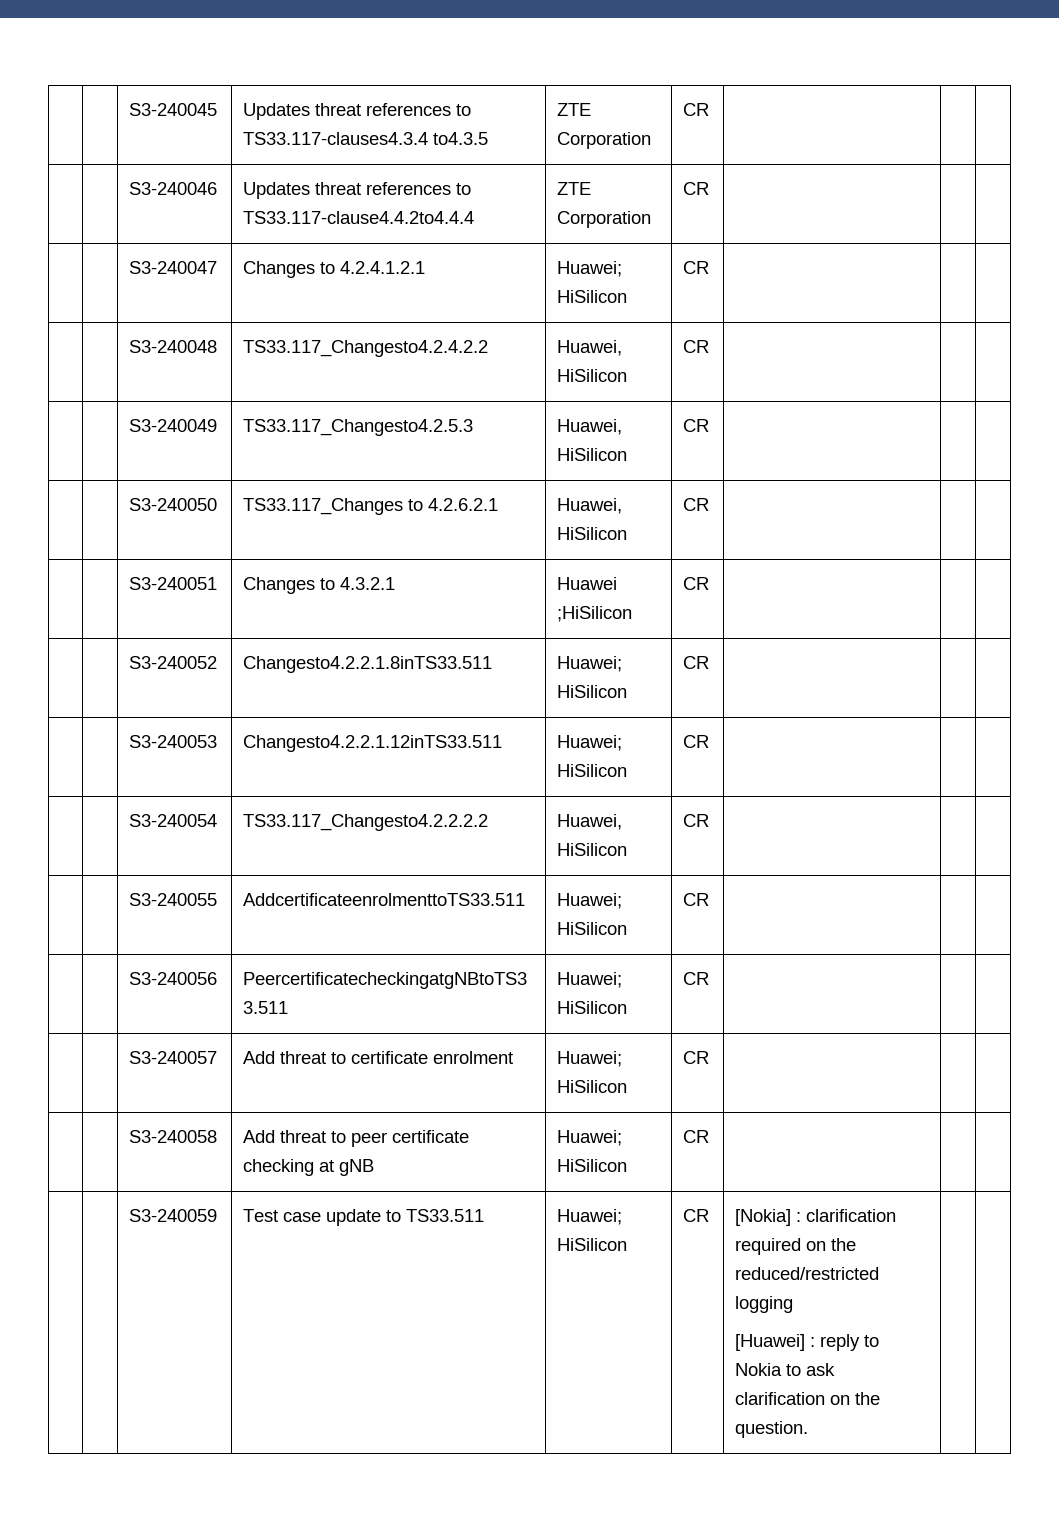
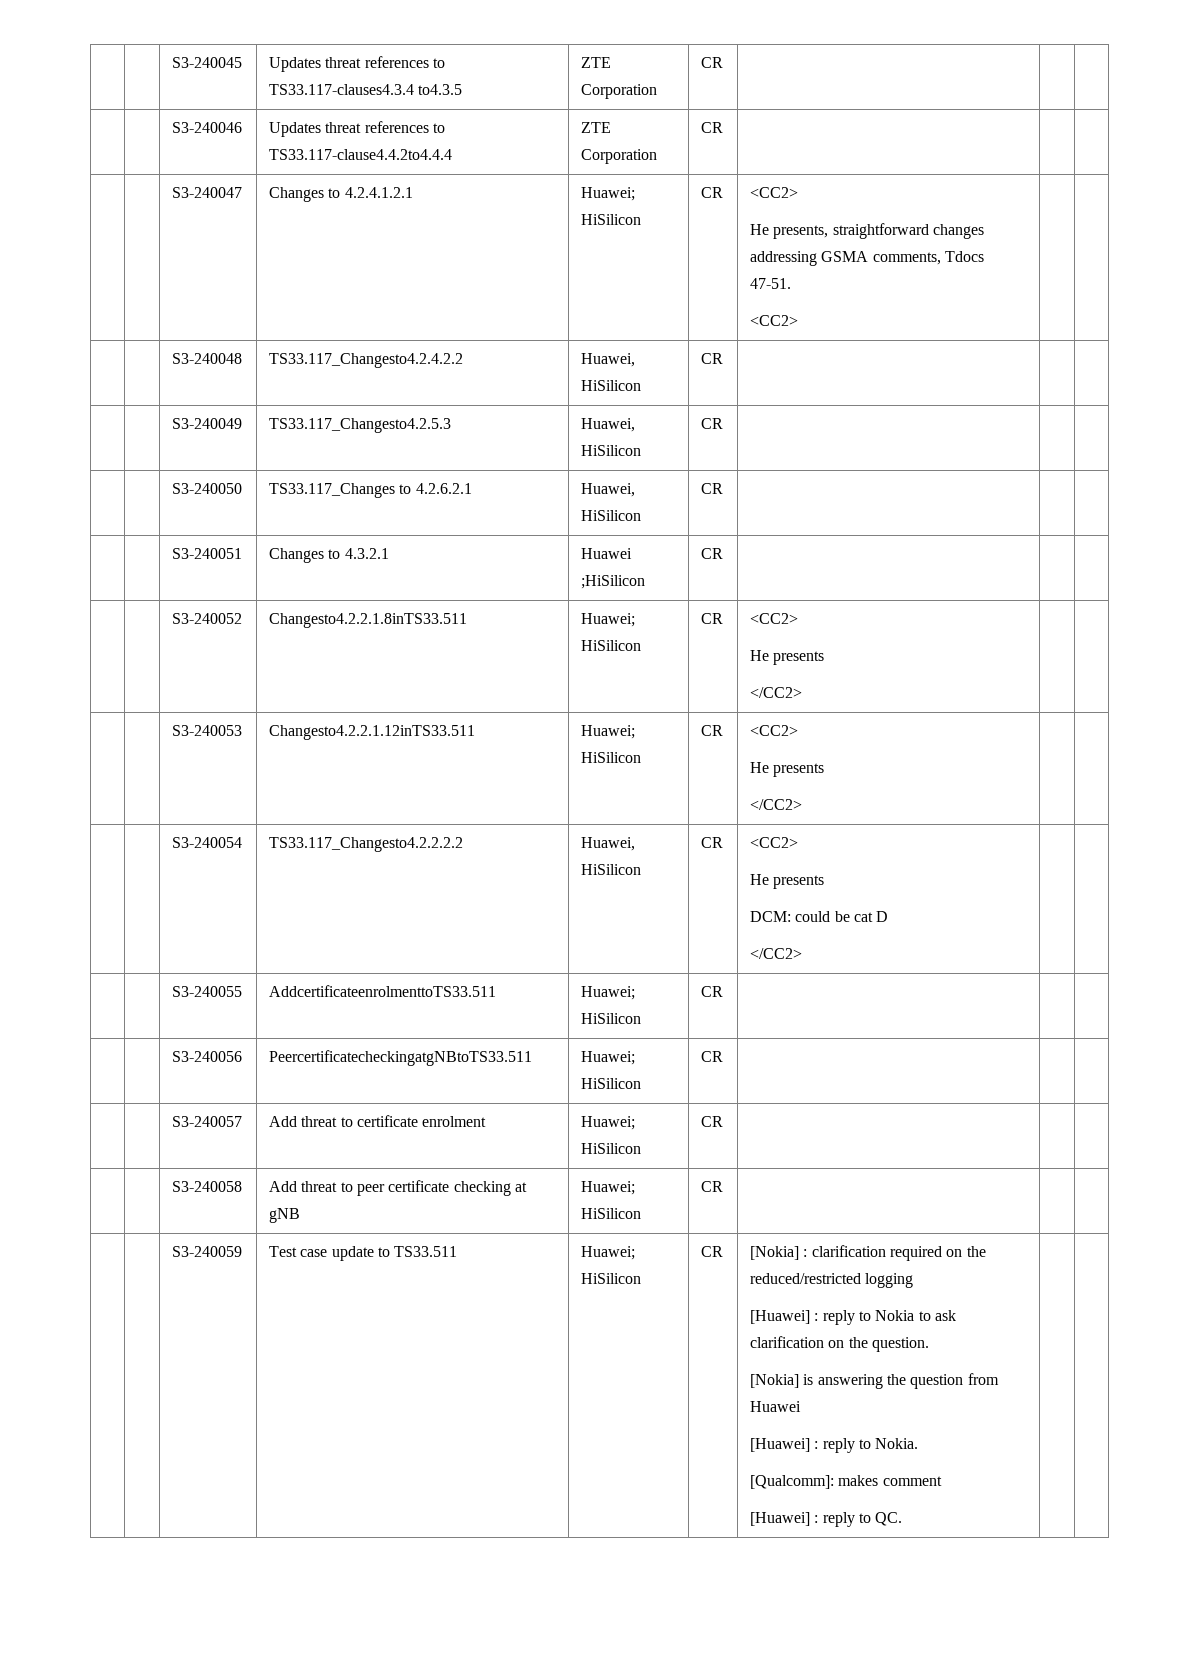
(710, 267) none -> [749,187,798,198] [749,223,984,239] [749,251,984,266] [749,278,791,289] [749,315,798,326] <CC2> // He presents, straightforward changes addressing GSMA comments, Tdocs 47-51. // <CC2>
(710, 662) none -> [749,613,798,624] [749,650,825,665] [749,687,802,698] <CC2> // He presents // </CC2>
(710, 741) none -> [749,725,798,736] [749,762,825,777] [749,799,802,810] <CC2> // He presents // </CC2>
(710, 820) none -> [749,837,798,848] [749,874,825,889] [749,911,889,922] [749,948,802,959] <CC2> // He presents // DCM: could be cat D // </CC2>
(809, 1429) none -> [749,1373,999,1389] [749,1401,801,1412] [749,1438,919,1453] [749,1475,942,1489] [749,1512,903,1527] // [Nokia] is answering the question from Huawei // [Huawei] : reply to Nokia. // [Qualcomm]: makes comment // [Huawei] : reply to QC.

